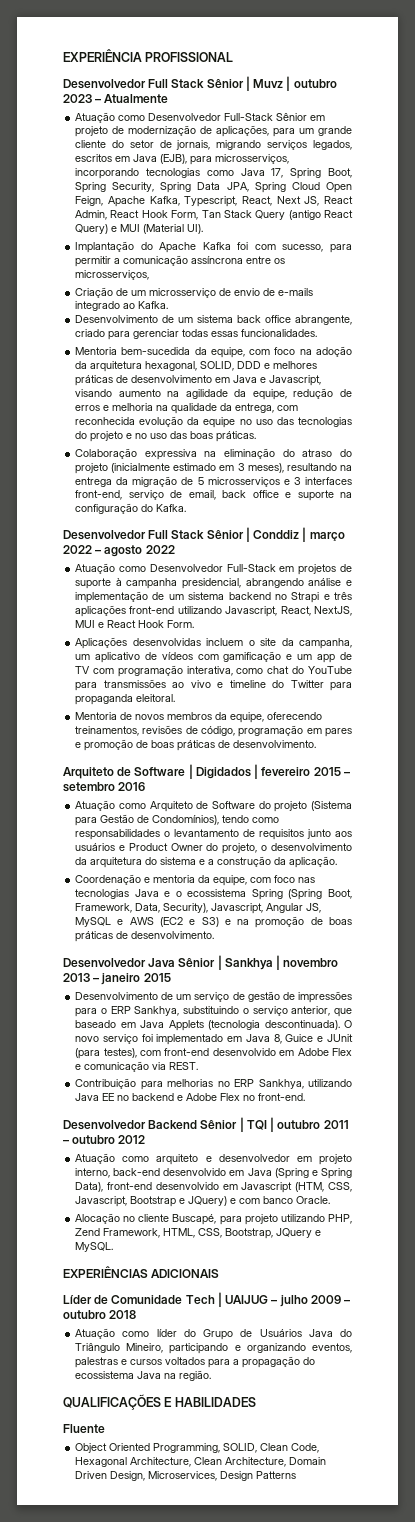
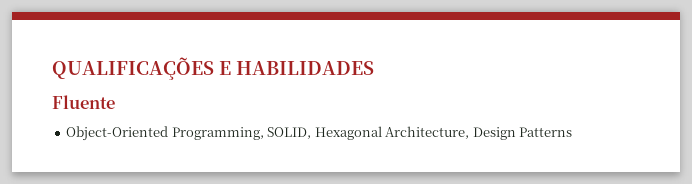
[63,49,234,62] [63,76,337,91] [63,94,169,103] [75,112,326,123] [75,125,352,137] [75,140,352,150] [75,154,290,165] [75,168,352,179] [75,182,352,193] [75,196,353,207] [75,210,354,220] [75,224,204,234] [75,241,352,253] [75,255,286,267] [75,270,150,280] [75,287,314,298] [75,301,169,311] [75,315,352,325] [75,329,318,340] [75,346,352,358] [75,361,318,372] [75,375,322,386] [75,388,352,400] [75,403,299,414] [75,416,352,428] [75,431,257,442] [75,448,352,460] [75,463,352,474] [75,476,353,487] [75,490,353,501] [75,503,187,514] [63,527,345,542] [63,545,175,557] [75,563,352,575] [75,578,352,589] [75,591,353,603] [75,605,352,617] [75,620,195,628] [75,637,352,649] [75,651,352,663] [75,665,352,677] [75,679,353,691] [75,694,176,705] [75,712,323,723] [75,725,352,737] [75,739,317,751] [63,764,350,779] [63,782,146,792] [75,800,352,812] [75,814,280,826] [75,829,352,840] [75,843,352,854] [75,856,338,868] [75,874,316,886] [75,889,352,900] [75,903,322,914] [75,916,352,928] [75,931,215,942] [63,955,339,970] [63,973,171,985] [75,991,352,1003] [75,1006,352,1017] [75,1020,352,1031] [75,1034,353,1045] [75,1048,352,1059] [75,1061,199,1072] [75,1078,352,1090] [75,1093,306,1101] [63,1117,349,1132] [63,1135,146,1144] [75,1153,352,1165] [75,1168,352,1179] [75,1182,352,1193] [75,1196,331,1207] [75,1213,352,1225] [75,1228,322,1239] [75,1242,114,1252] [63,1266,220,1278] [63,1292,351,1307] [63,1310,137,1319] [75,1328,353,1340] [75,1343,352,1354] [75,1356,316,1368] [75,1370,212,1381] [63,1394,256,1410] [63,1424,105,1433] [75,1443,320,1453] [75,1457,327,1467] [75,1471,218,1481] EXPERIÊNCIA PROFISSIONAL // Desenvolvedor Full Stack Sênior | Muvz | outubro 2023 – Atualmente // Atuação como Desenvolvedor Full-Stack Sênior em projeto de modernização de aplicações, para um grande cliente do setor de jornais, migrando serviços legados, escritos em Java (EJB), para microsserviços, incorporando tecnologias como Java 17, Spring Boot, Spring Security, Spring Data JPA, Spring Cloud Open Feign, Apache Kafka, Typescript, React, Next JS, React Admin, React Hook Form, Tan Stack Query (antigo React Query) e MUI (Material UI). // Implantação do Apache Kafka foi com sucesso, para permitir a comunicação assíncrona entre os microsserviços, // Criação de um microsserviço de envio de e-mails integrado ao Kafka. // Desenvolvimento de um sistema back office abrangente, criado para gerenciar todas essas funcionalidades. // Mentoria bem-sucedida da equipe, com foco na adoção da arquitetura hexagonal, SOLID, DDD e melhores práticas de desenvolvimento em Java e Javascript, visando aumento na agilidade da equipe, redução de erros e melhoria na qualidade da entrega, com reconhecida evolução da equipe no uso das tecnologias do projeto e no uso das boas práticas. // Colaboração expressiva na eliminação do atraso do projeto (inicialmente estimado em 3 meses), resultando na entrega da migração de 5 microsserviços e 3 interfaces front-end, serviço de email, back office e suporte na configuração do Kafka. // Desenvolvedor Full Stack Sênior | Conddiz | março 2022 – agosto 2022 // Atuação como Desenvolvedor Full-Stack em projetos de suporte à campanha presidencial, abrangendo análise e implementação de um sistema backend no Strapi e três aplicações front-end utilizando Javascript, React, NextJS, MUI e React Hook Form. // Aplicações desenvolvidas incluem o site da campanha, um aplicativo de vídeos com gamificação e um app de TV com programação interativa, como chat do YouTube para transmissões ao vivo e timeline do Twitter para propaganda eleitoral. // Mentoria de novos membros da equipe, oferecendo treinamentos, revisões de código, programação em pares e promoção de boas práticas de desenvolvimento. // Arquiteto de Software | Digidados | fevereiro 2015 – setembro 2016 // Atuação como Arquiteto de Software do projeto (Sistema para Gestão de Condomínios), tendo como responsabilidades o levantamento de requisitos junto aos usuários e Product Owner do projeto, o desenvolvimento da arquitetura do sistema e a construção da aplicação. // Coordenação e mentoria da equipe, com foco nas tecnologias Java e o ecossistema Spring (Spring Boot, Framework, Data, Security), Javascript, Angular JS, MySQL e AWS (EC2 e S3) e na promoção de boas práticas de desenvolvimento. // Desenvolvedor Java Sênior | Sankhya | novembro 2013 – janeiro 2015 // Desenvolvimento de um serviço de gestão de impressões para o ERP Sankhya, substituindo o serviço anterior, que baseado em Java Applets (tecnologia descontinuada). O novo serviço foi implementado em Java 8, Guice e JUnit (para testes), com front-end desenvolvido em Adobe Flex e comunicação via REST. // Contribuição para melhorias no ERP Sankhya, utilizando Java EE no backend e Adobe Flex no front-end. // Desenvolvedor Backend Sênior | TQI | outubro 2011 – outubro 2012 // Atuação como arquiteto e desenvolvedor em projeto interno, back-end desenvolvido em Java (Spring e Spring Data), front-end desenvolvido em Javascript (HTM, CSS, Javascript, Bootstrap e JQuery) e com banco Oracle. // Alocação no cliente Buscapé, para projeto utilizando PHP, Zend Framework, HTML, CSS, Bootstrap, JQuery e MySQL. // EXPERIÊNCIAS ADICIONAIS // Líder de Comunidade Tech | UAIJUG – julho 2009 – outubro 2018 // Atuação como líder do Grupo de Usuários Java do Triângulo Mineiro, participando e organizando eventos, palestras e cursos voltados para a propagação do ecossistema Java na região. // QUALIFICAÇÕES E HABILIDADES // Fluente // Object Oriented Programming, SOLID, Clean Code, Hexagonal Architecture, Clean Architecture, Domain Driven Design, Microservices, -> [52,57,374,80] [52,95,115,109] [66,126,470,141] QUALIFICAÇÕES E HABILIDADES // Fluente // Object-Oriented Programming, SOLID, Hexagonal Architecture,

